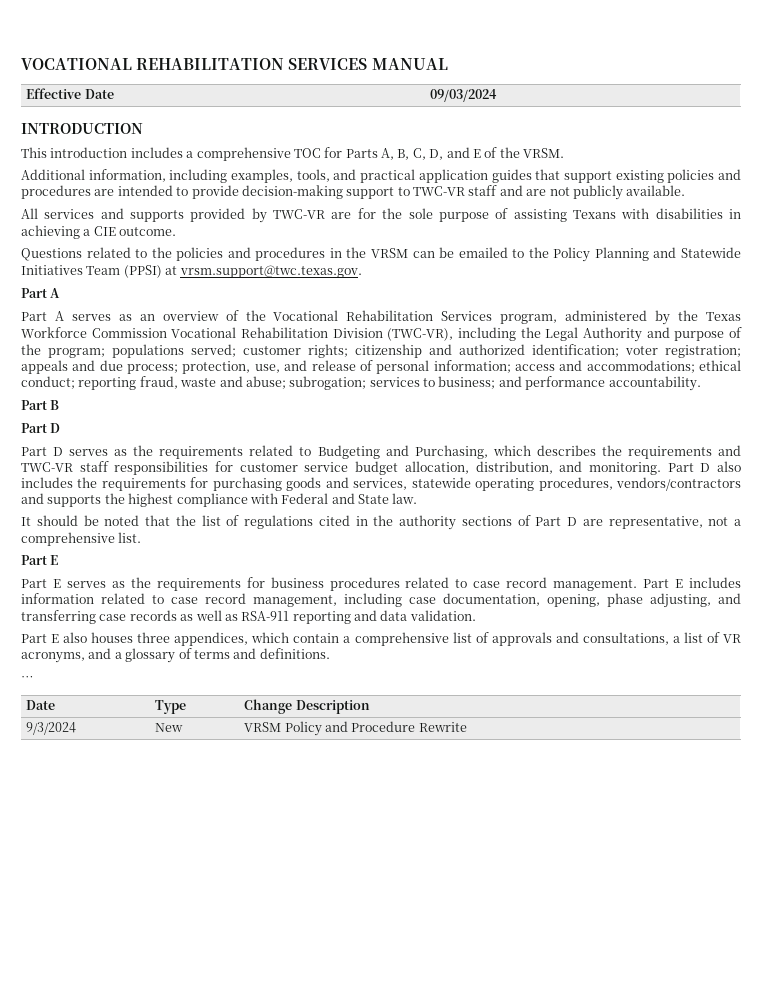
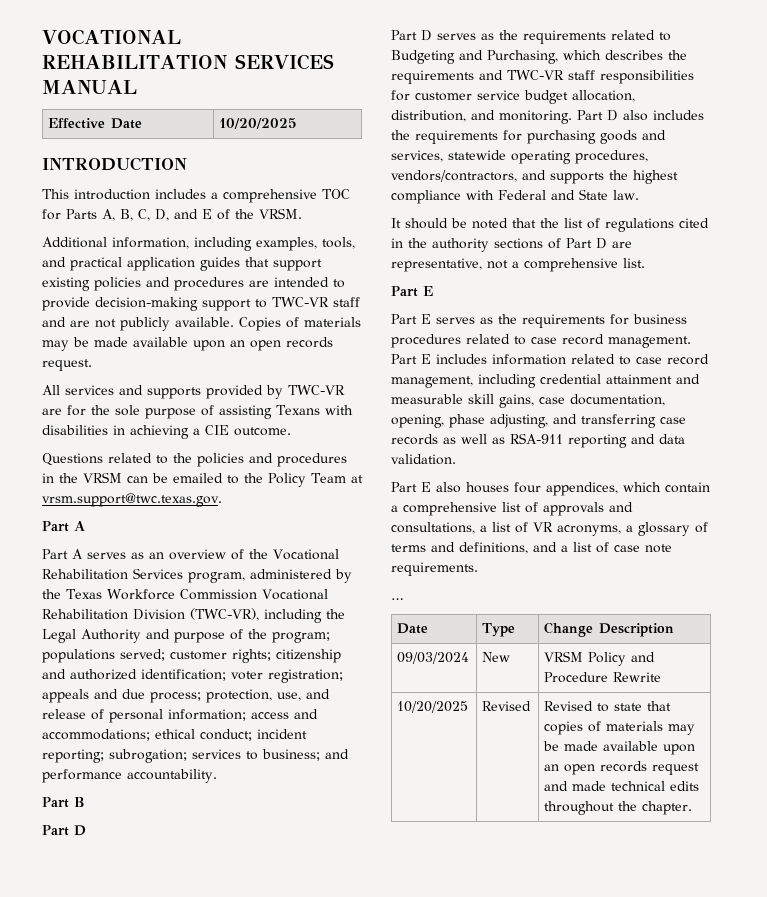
[430,89,498,102] 09/03/2024 -> [219,118,298,129] 10/20/2025
(686, 190) none -> [239,317,361,331] [42,337,333,351] [42,359,92,371] Copies of materials may be made available upon an open records request.
[594,247,741,261] [21,265,162,278] Planning and Statewide Initiatives Team (PPSI) -> [311,473,346,483] Team
[78,376,286,390] reporting fraud, waste and abuse; -> [257,729,307,739] [42,749,104,763] incident reporting;
[616,477,741,491] vendors/contractors -> [391,170,517,182] vendors/contractors,
(402, 600) none -> [540,374,700,384] [391,394,534,408] credential attainment and measurable skill gains,
[137,632,171,643] three -> [514,482,541,493] four
[88,648,112,659] and -> (621, 530) none
[259,648,330,659] definitions. -> [459,542,672,554] [391,562,478,576] definitions, and a list of case note requirements.
[26,722,77,735] 9/3/2024 -> [397,652,470,664] 09/03/2024
(467, 727) none -> [397,701,469,713] [482,701,532,711] [544,701,672,712] [544,721,696,735] [543,741,696,755] [544,761,700,775] [544,781,700,791] [544,801,693,815] // 10/20/2025 | Revised | Revised to state that copies of materials may be made available upon an open records request and made technical edits throughout the chapter.

